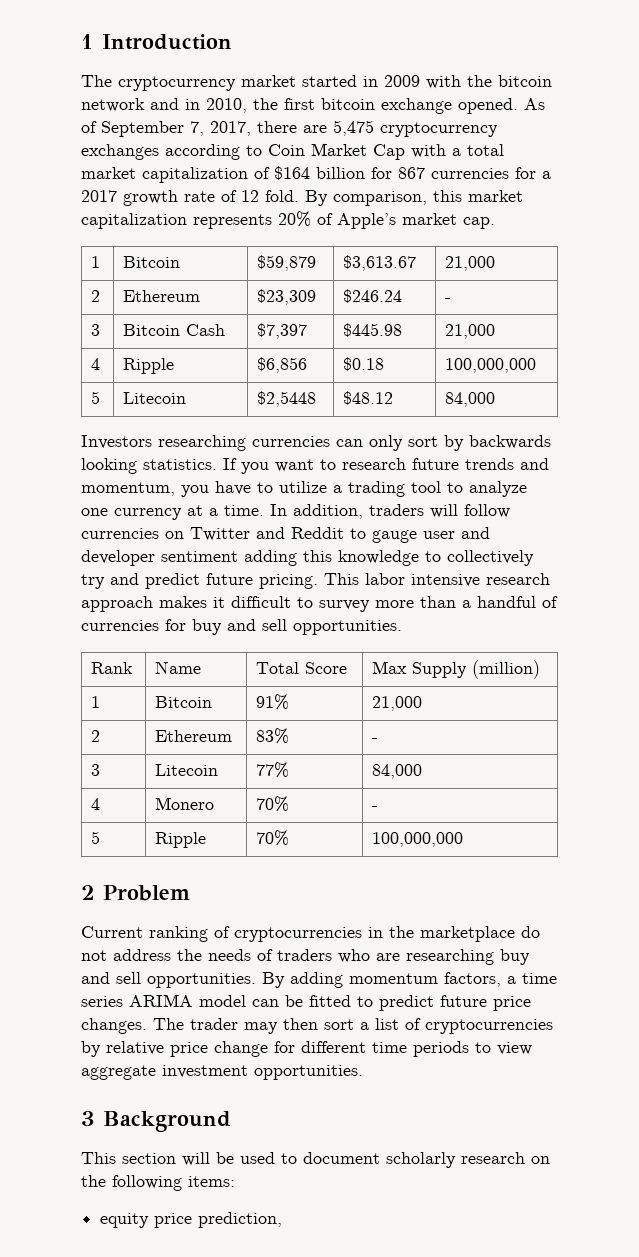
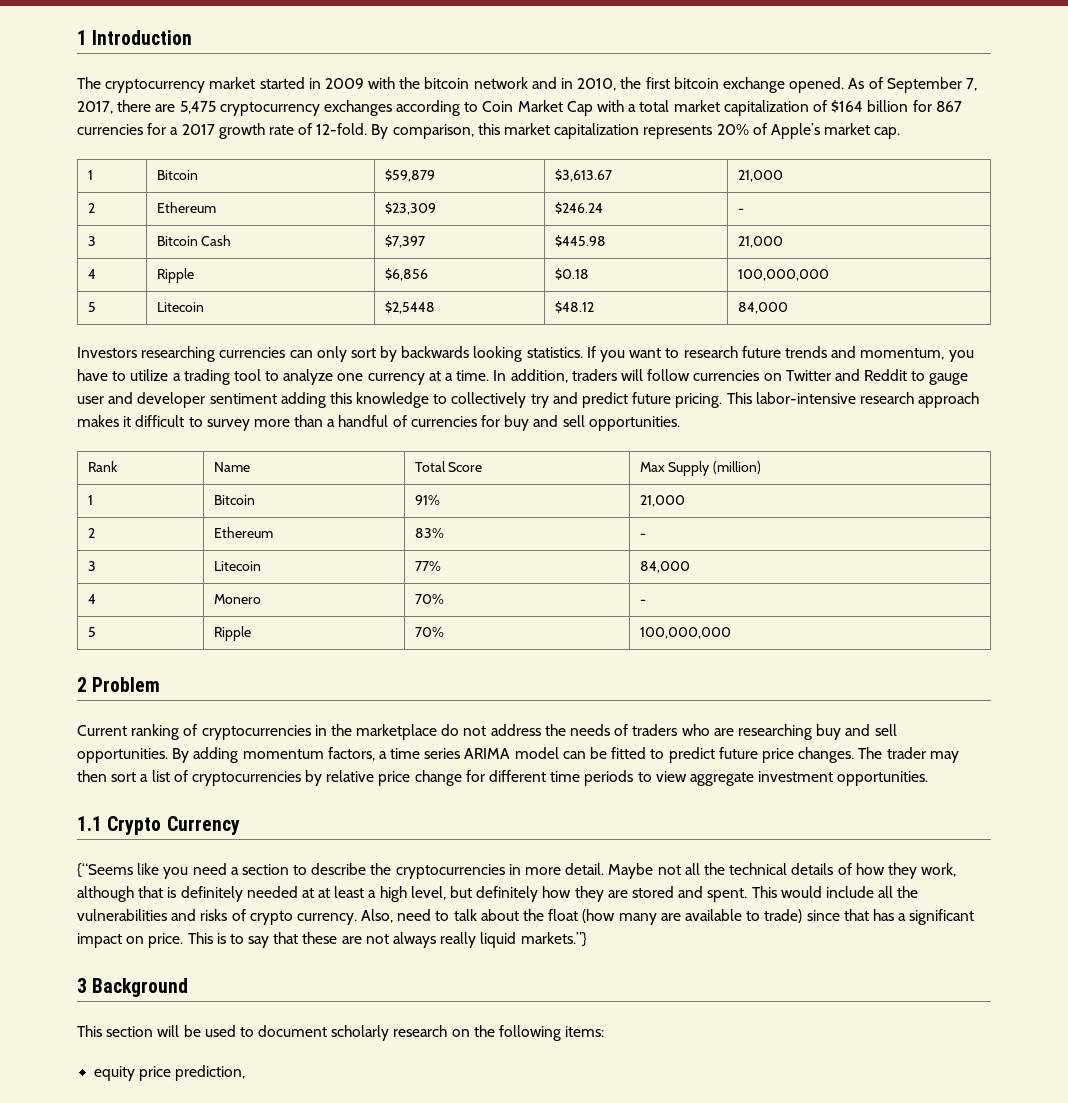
[241,190,299,202] 12 fold. -> [316,123,368,135] 12-fold.
[365,573,480,587] labor intensive -> [755,392,856,404] labor-intensive
(363, 1072) none -> [77,816,240,835] [77,863,957,879] [77,886,919,902] [77,909,975,925] [77,932,587,948] // 1.1 Crypto Currency // {“Seems like you need a section to describe the cryptocurrencies in more detail. Maybe not all the technical details of how they work, although that is definitely needed at at least a high level, but definitely how they are stored and spent. This would include all the vulnerabilities and risks of crypto currency. Also, need to talk about the float (how many are available to trade) since that has a significant impact on price. This is to say that these are not always really liquid markets.”}

